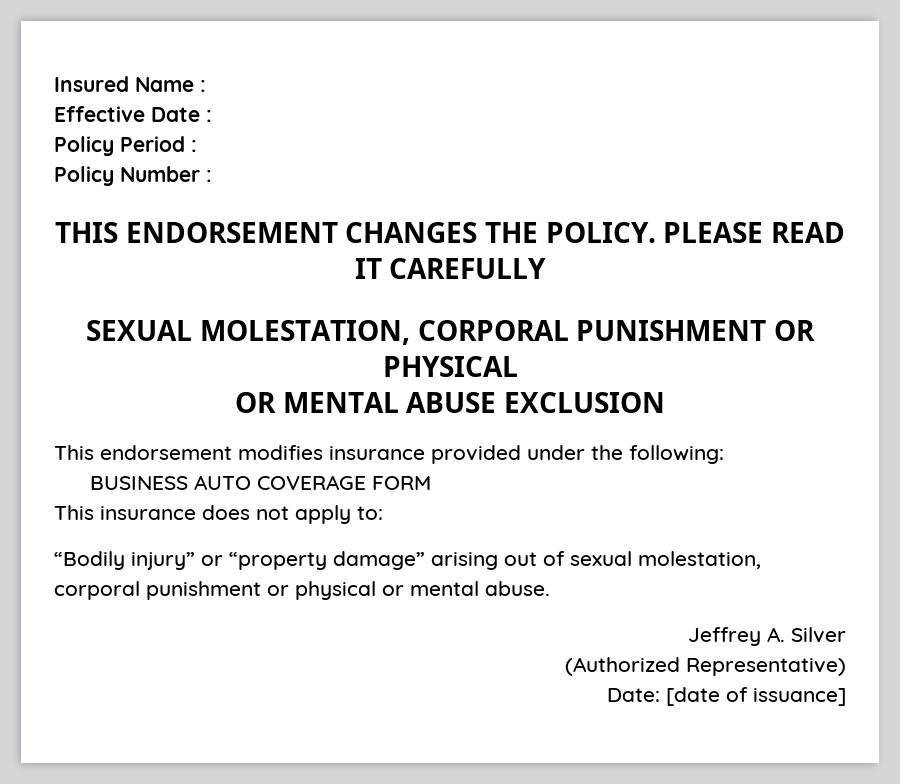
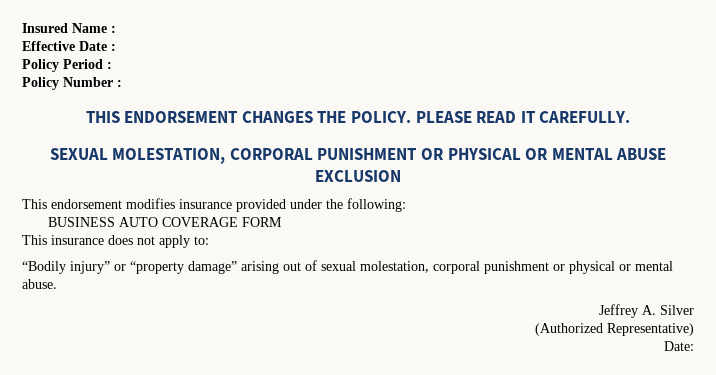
[389,258,547,279] CAREFULLY -> [539,111,631,123] CAREFULLY.
(518, 366) // -> (521, 154) none
[666,687,846,706] [date of issuance] -> (694, 346) none

